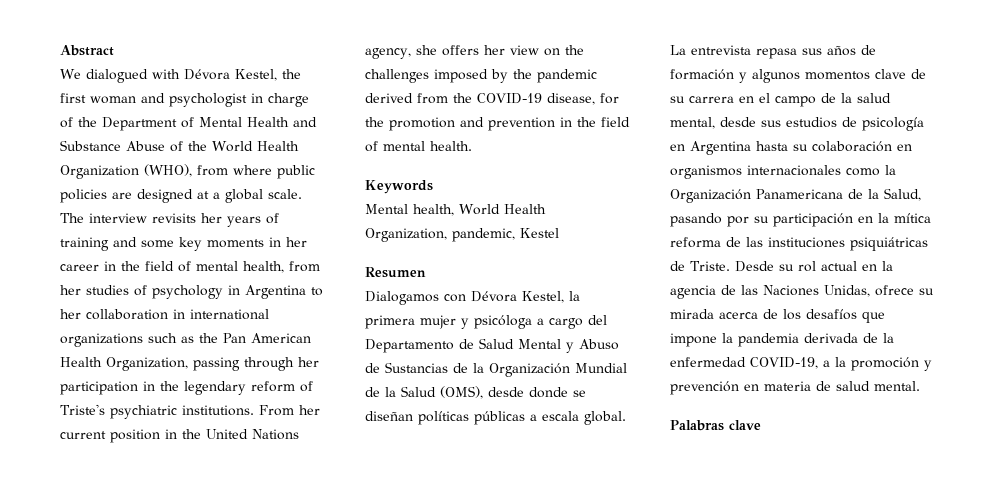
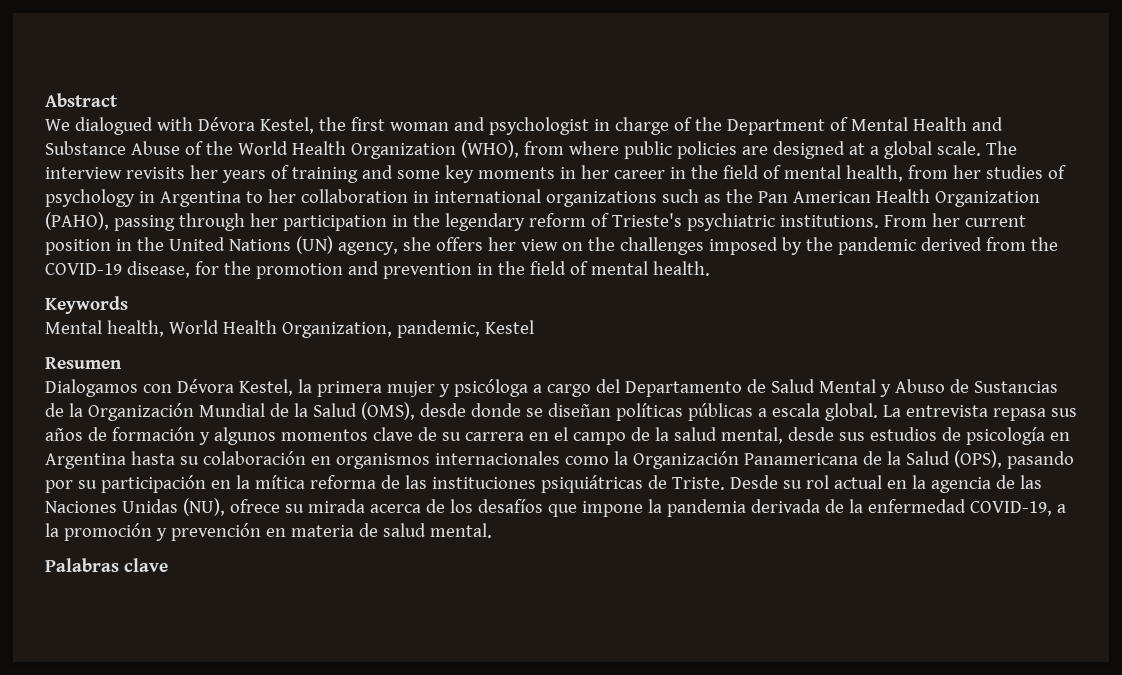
[106,357,188,371] Organization, -> [934,191,1040,207] [45,212,109,230] Organization (PAHO),
[60,404,105,415] Triste's -> [611,213,682,227] Trieste's
(299, 434) none -> [295,236,333,254] (UN)
[884,188,921,201] Salud, -> [905,450,1002,468] Salud (OPS),
[824,285,870,297] Unidas, -> [121,498,225,516] Unidas (NU),

